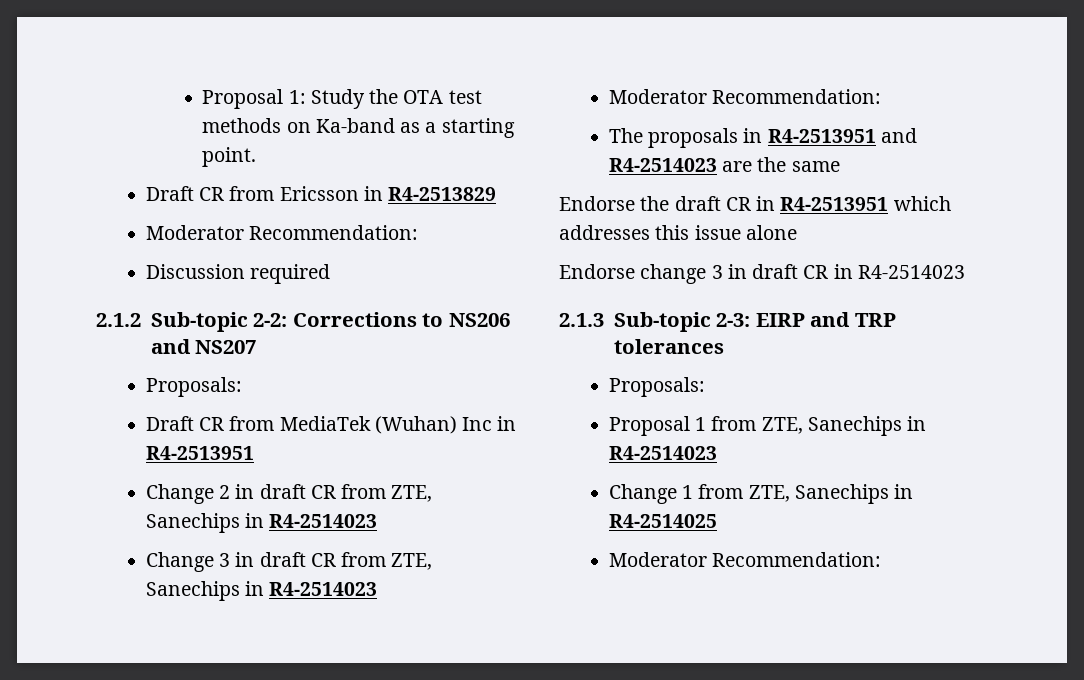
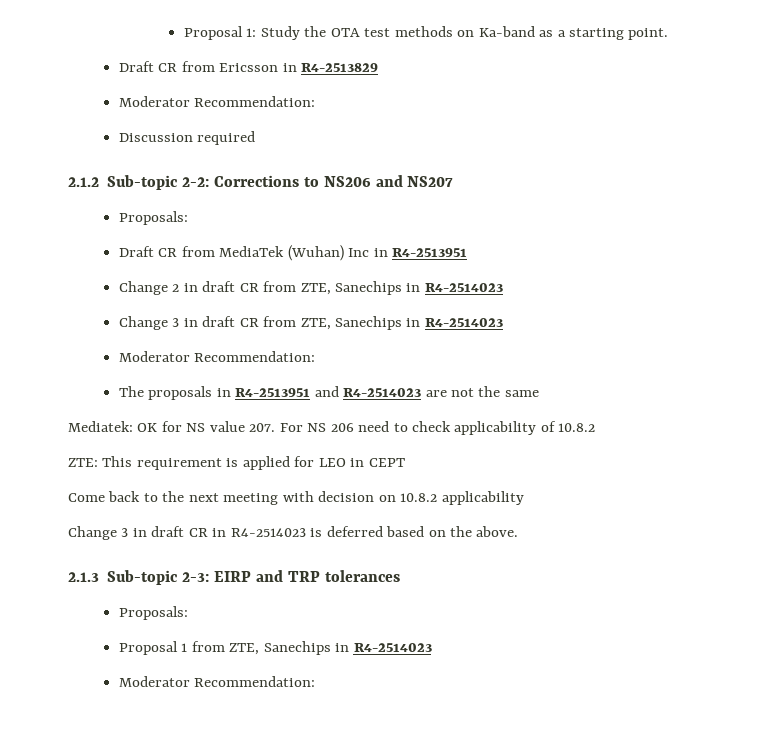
(753, 166) none -> [450,388,474,397] not
[559,196,951,211] [559,225,797,240] [559,264,707,284] Endorse the draft CR in R4-2513951 which addresses this issue alone // Endorse change -> [68,421,596,435] [68,456,405,470] [68,491,524,505] [68,526,117,540] Mediatek: OK for NS value 207. For NS 206 need to check applicability of 10.8.2 // ZTE: This requirement is applied for LEO in CEPT // Come back to the next meeting with decision on 10.8.2 applicability // Change
(965, 272) none -> [310,526,519,537] is deferred based on the above.
[608,484,914,504] [608,514,717,528] // Change 1 from ZTE, Sanechips in R4-2514025 -> (432, 647) none

